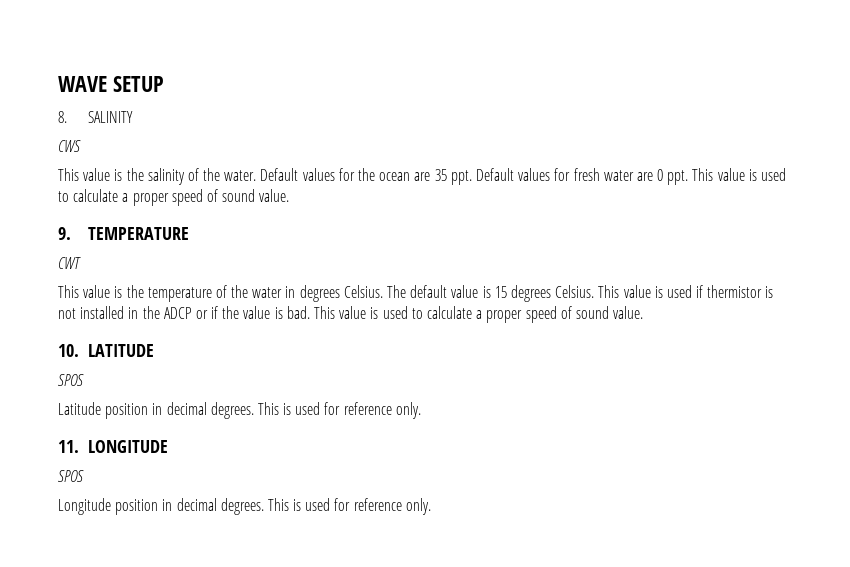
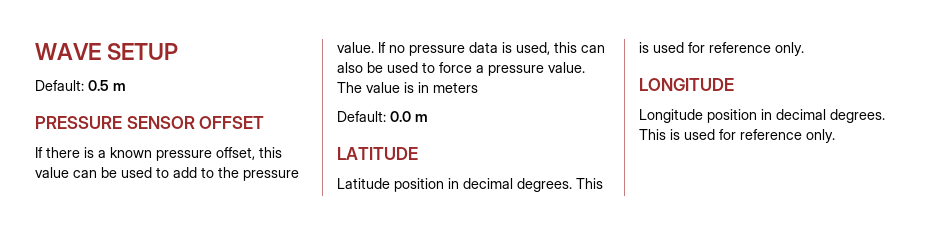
[58,111,133,123] [58,140,81,152] [58,168,786,185] [58,189,290,206] [58,227,189,240] [58,257,81,269] [58,285,774,302] [58,306,644,323] [58,344,79,357] 8. SALINITY // CWS // This value is the salinity of the water. Default values for the ocean are 35 ppt. Default values for fresh water are 0 ppt. This value is used to calculate a proper speed of sound value. // 9. TEMPERATURE // CWT // This value is the temperature of the water in degrees Celsius. The default value is 15 degrees Celsius. This value is used if thermistor is not installed in the ADCP or if the value is bad. This value is used to calculate a proper speed of sound value. // 10. -> [35,80,126,91] [35,116,265,129] [35,147,282,161] [35,167,299,181] [337,42,605,56] [337,62,585,76] [337,82,478,93] [337,111,428,122] Default: 0.5 m // PRESSURE SENSOR OFFSET // If there is a known pressure offset, this value can be used to add to the pressure value. If no pressure data is used, this can also be used to force a pressure value. The value is in meters // Default: 0.0 m //
[58,374,84,386] // SPOS -> (418, 153) none
[58,440,79,453] 11. -> (804, 49) none
[58,470,84,482] // SPOS -> (734, 84) none

